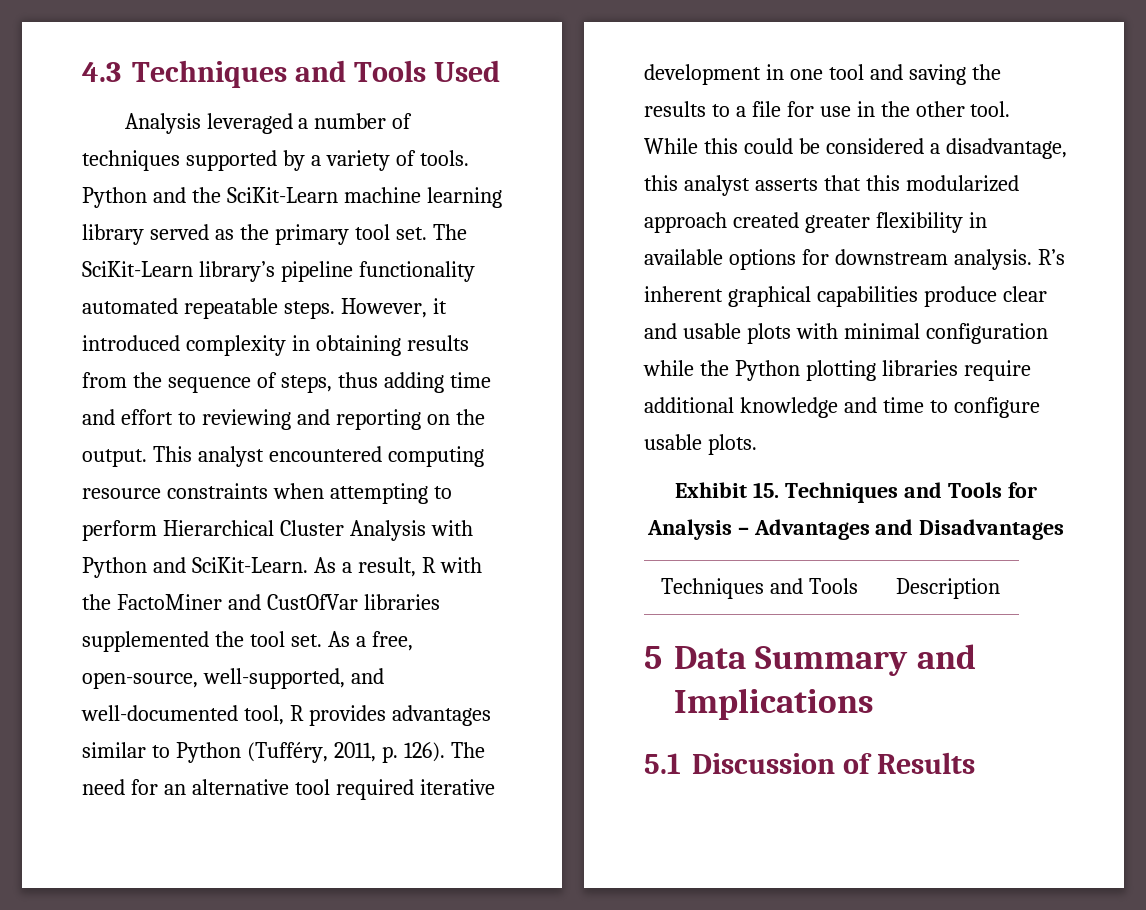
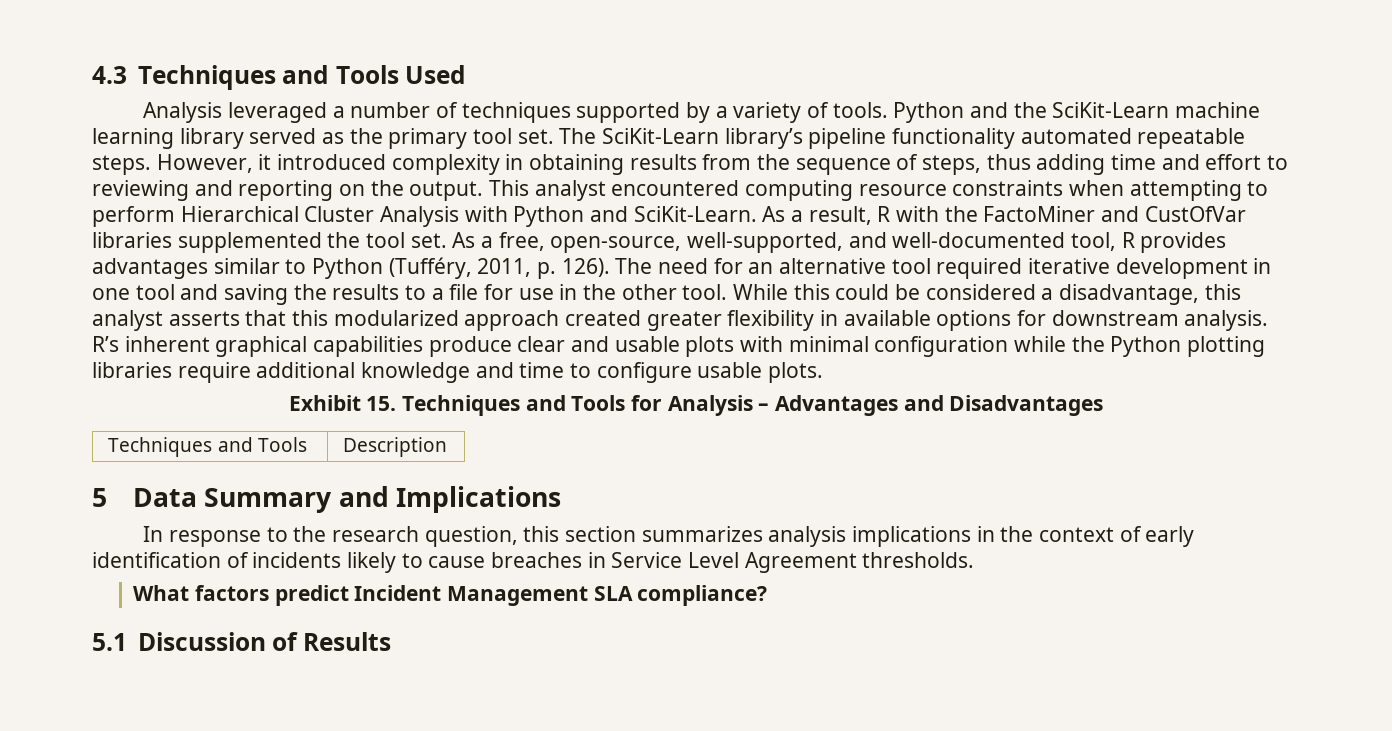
(875, 704) none -> [143,526,1195,547] [92,552,975,573] [133,585,768,606] // In response to the research question, this section summarizes analysis implications in the context of early identification of incidents likely to cause breaches in Service Level Agreement thresholds. // What factors predict Incident Management SLA compliance?

